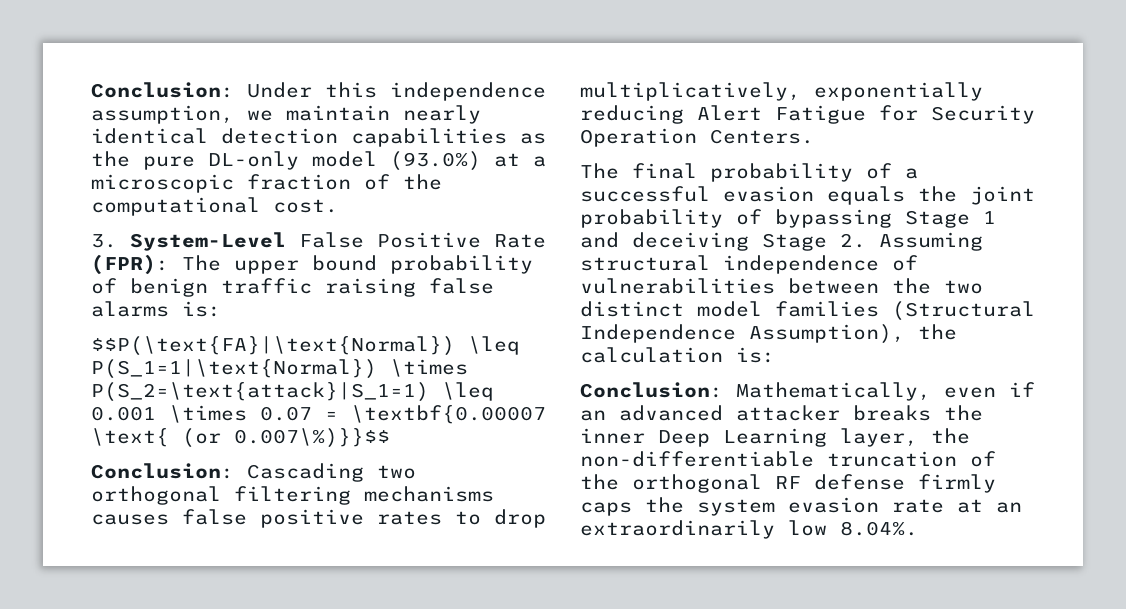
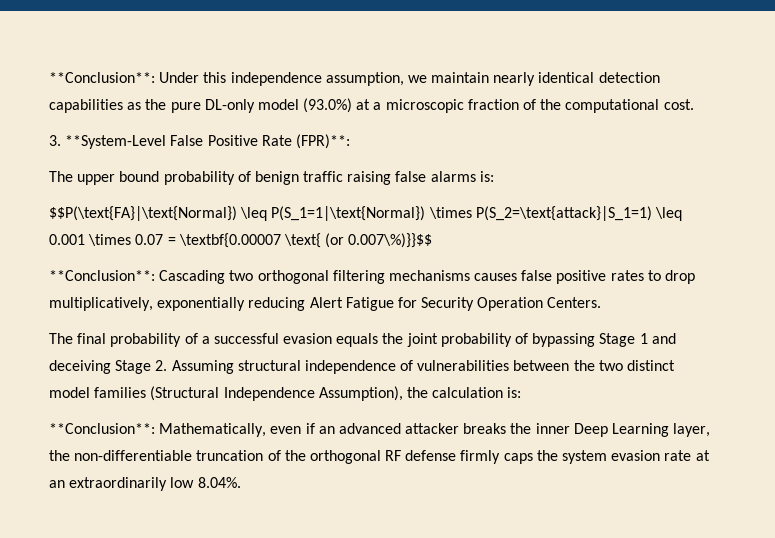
[91,82,234,98] Conclusion: -> [49,72,155,83] **Conclusion**:
[130,232,286,251] System-Level -> [65,135,167,149] **System-Level
[91,254,169,275] (FPR): -> [295,134,350,149] (FPR)**: //
[91,463,234,479] Conclusion: -> [49,270,155,281] **Conclusion**:
[580,382,723,398] Conclusion: -> [49,423,155,434] **Conclusion**:

